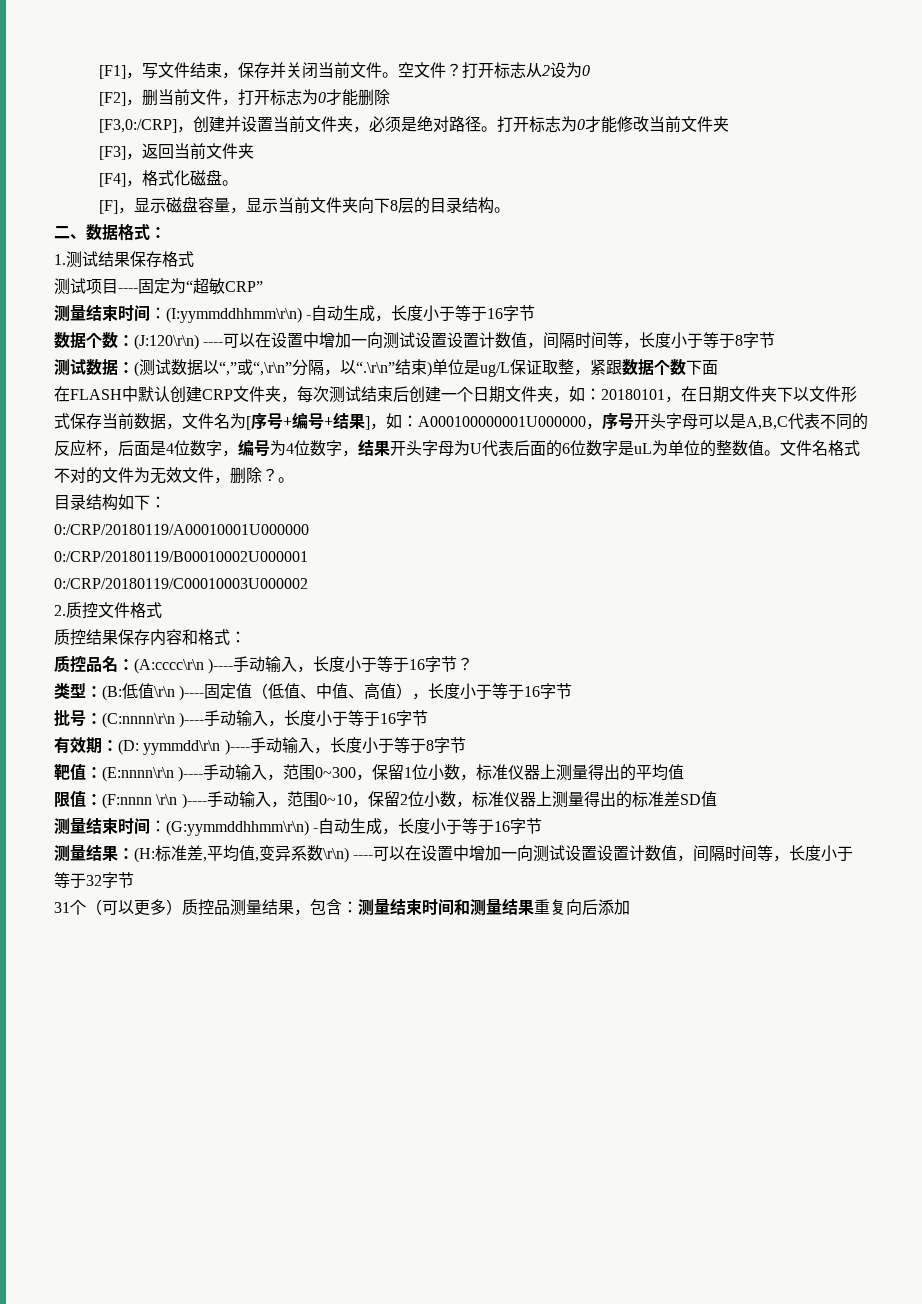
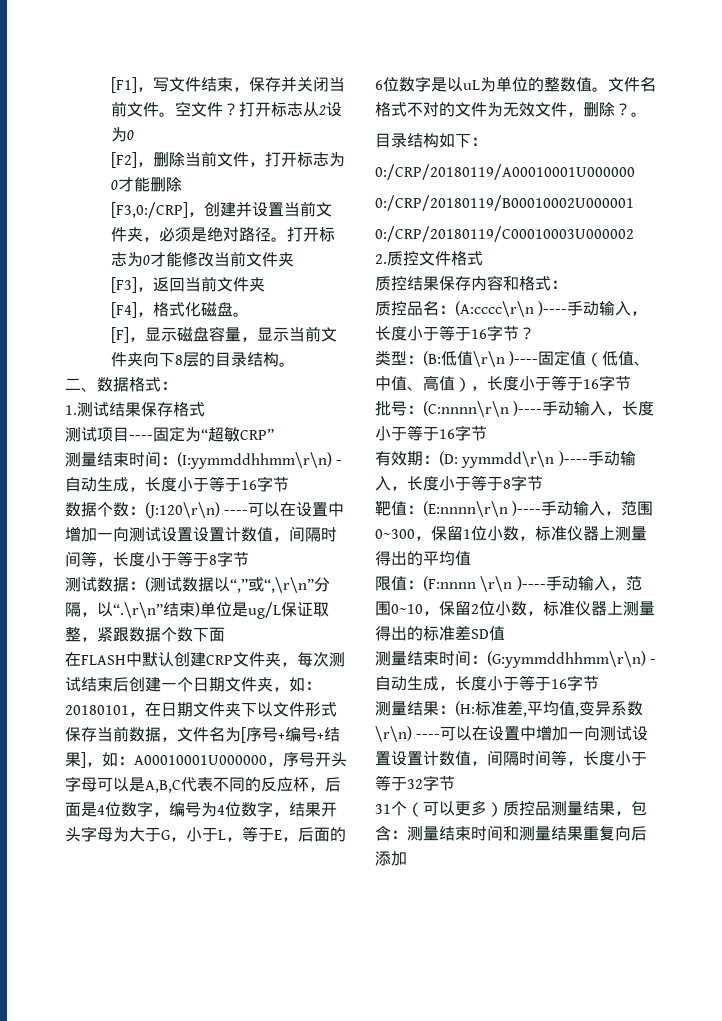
(159, 97) none -> [168,152,185,167] 除
[418,416,586,427] A000100000001U000000 -> [134,755,267,765] A00010001U000000
[470,440,514,457] U代表 -> [129,826,298,842] 大于G，小于L，等于E，
(634, 448) none -> [447,77,463,92] 以

